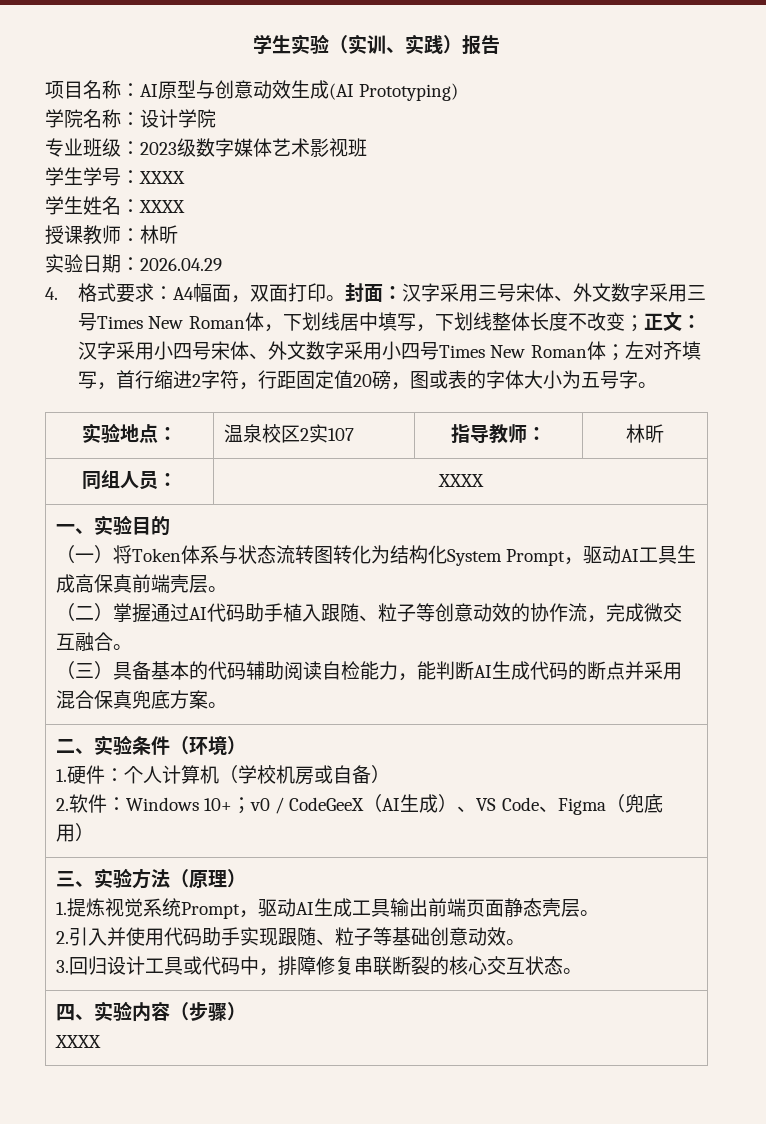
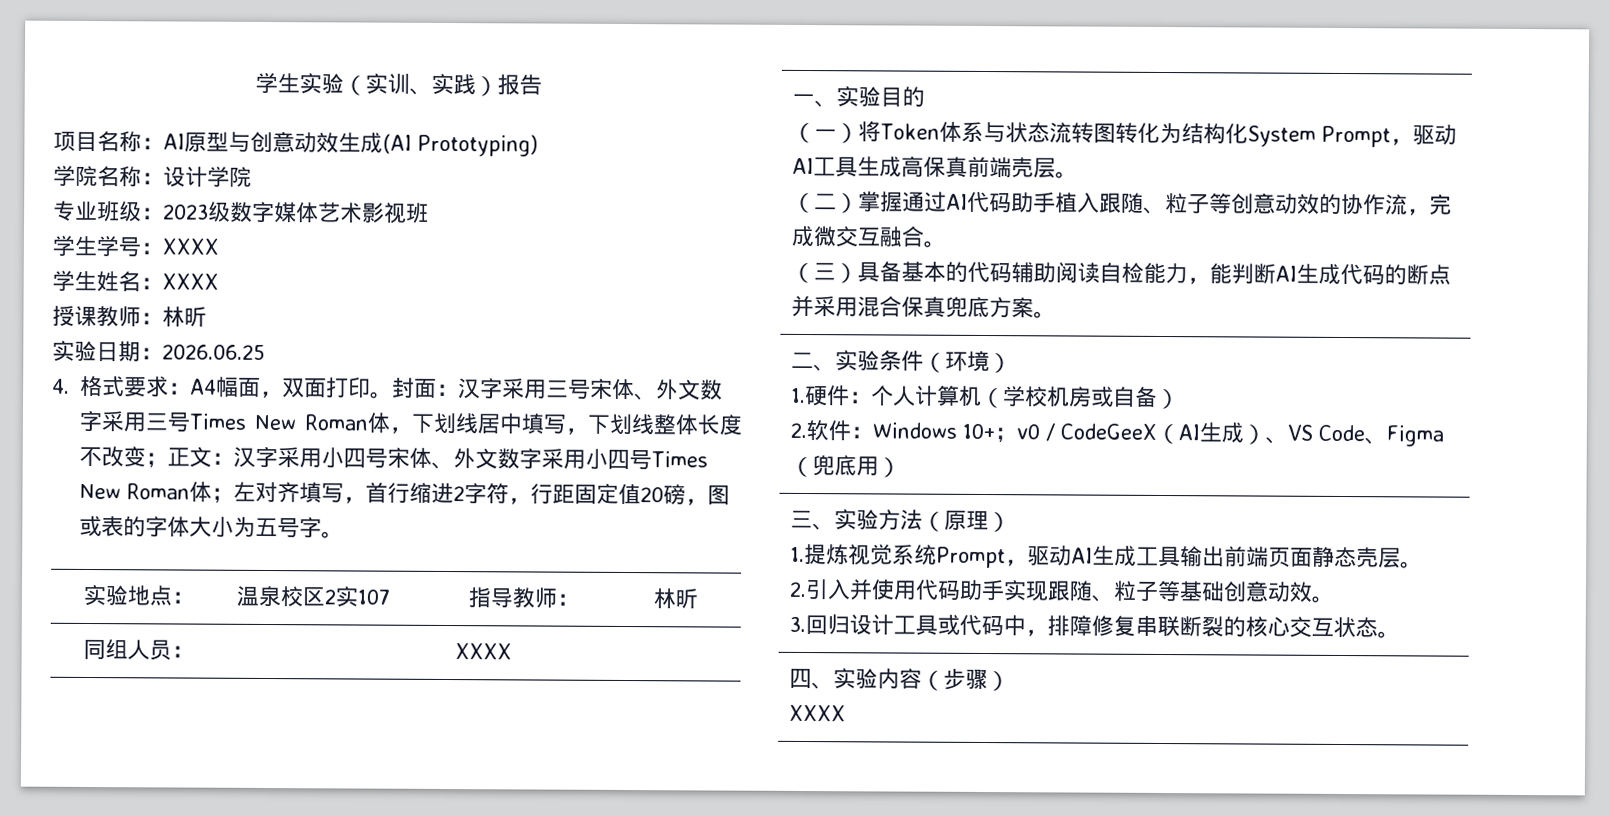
[140,258,222,271] 2026.04.29 -> [162,344,265,360] 2026.06.25

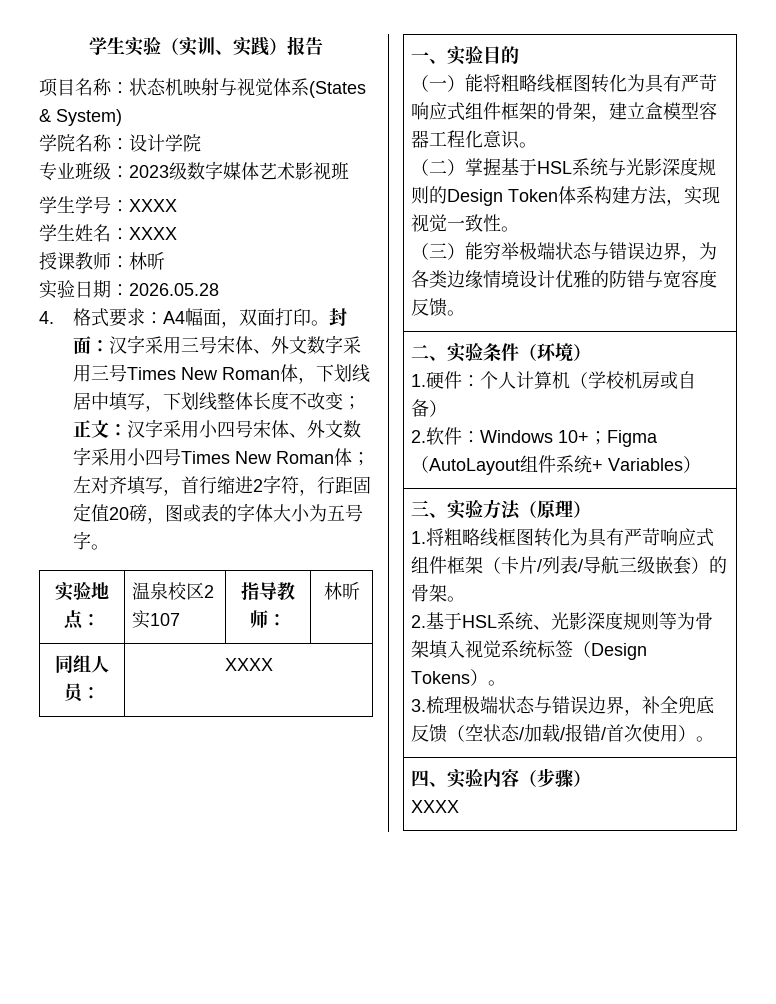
[163,131,538,157] AI原型与创意动效生成(AI Prototyping) -> [129,78,366,98] [39,109,122,126] 状态机映射与视觉体系(States & System)
[162,344,265,360] 2026.06.25 -> [129,283,219,296] 2026.05.28
[858,120,1458,148] [792,155,1079,179] [792,191,1453,216] [791,225,947,248] [791,261,1452,286] [791,295,1035,319] 将Token体系与状态流转图转化为结构化System Prompt，驱动AI工具生成高保真前端壳层。 // （二）掌握通过AI代码助手植入跟随、粒子等创意动效的协作流，完成微交互融合。 // （三）具备基本的代码辅助阅读自检能力，能判断AI生成代码的断点并采用混合保真兜底方案 -> [465,74,718,93] [411,102,718,122] [411,130,538,149] [411,158,717,176] [411,186,721,206] [411,214,520,232] [411,241,718,262] [411,270,718,288] [411,298,448,317] 能将粗略线框图转化为具有严苛响应式组件框架的骨架，建立盒模型容器工程化意识。 // （二）掌握基于HSL系统与光影深度规则的Design Token体系构建方法，实现视觉一致性。 // （三）能穷举极端状态与错误边界，为各类边缘情境设计优雅的防错与宽容度反馈
[1016,422,1445,447] [790,455,880,478] v0 / CodeGeeX（AI生成）、VS Code、Figma（兜底用 -> [607,430,659,447] [411,455,684,475] Figma（AutoLayout组件系统+ Variables
[804,543,1424,569] [789,579,1335,603] [789,614,1379,639] 提炼视觉系统Prompt，驱动AI生成工具输出前端页面静态壳层。 // 2.引入并使用代码助手实现跟随、粒子等基础创意动效。 // 3.回归设计工具或代码中，排障修复串联断裂的核心交互状态 -> [426,528,715,547] [411,556,728,575] [411,584,466,602] [411,612,714,630] [411,640,648,660] [411,669,507,686] [411,695,715,716] [411,723,697,743] 将粗略线框图转化为具有严苛响应式组件框架（卡片/列表/导航三级嵌套）的骨架。 // 2.基于HSL系统、光影深度规则等为骨架填入视觉系统标签（Design Tokens）。 // 3.梳理极端状态与错误边界，补全兜底反馈（空状态/加载/报错/首次使用）

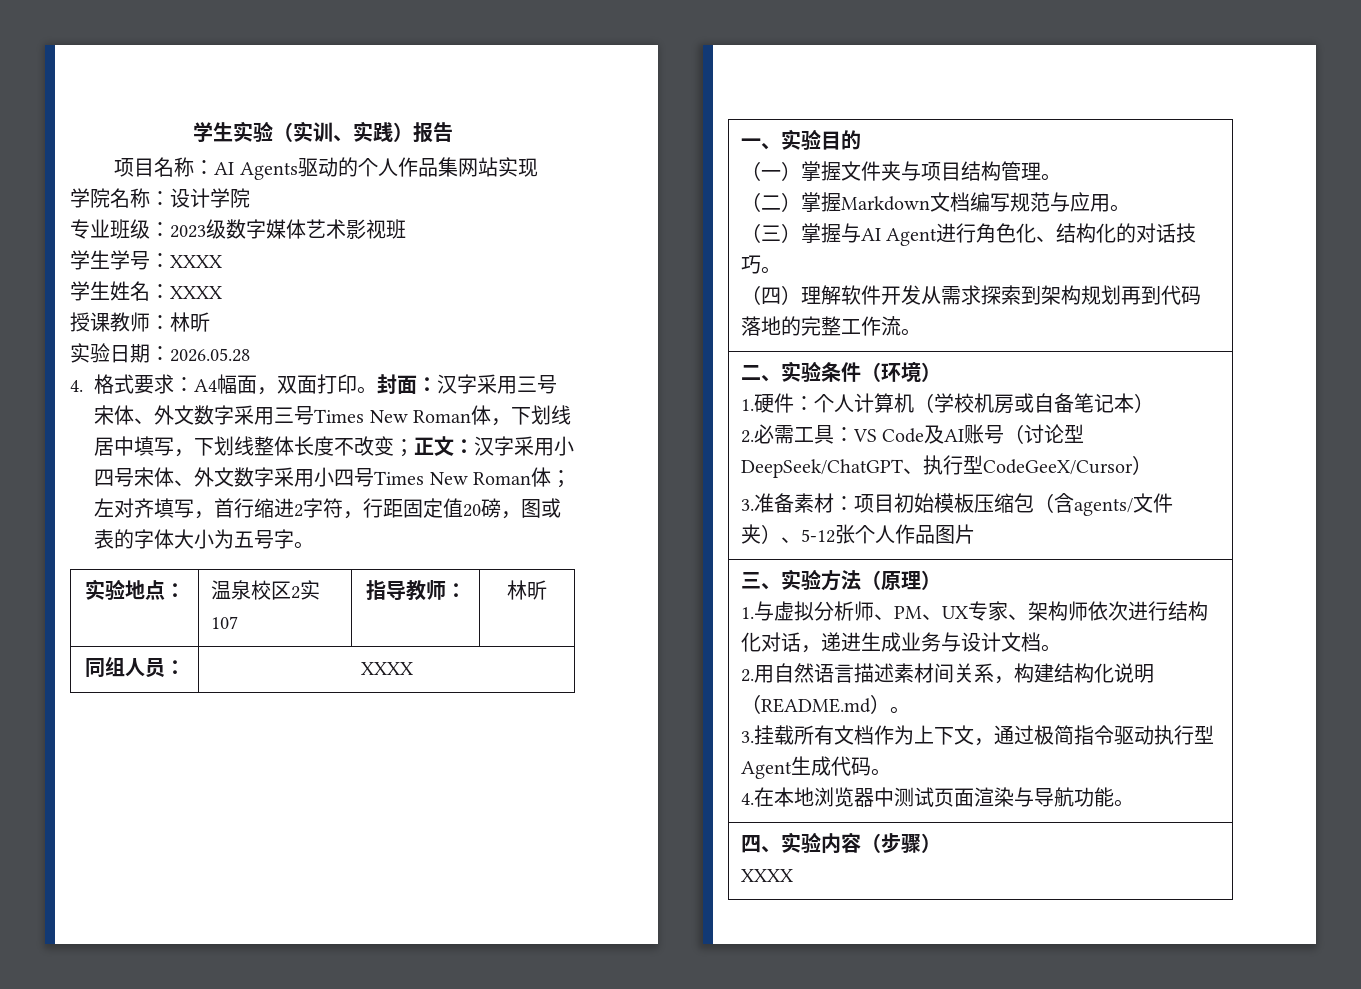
[129,78,366,98] [39,109,122,126] 状态机映射与视觉体系(States & System) -> [214,157,538,180] AI Agents驱动的个人作品集网站实现
[465,74,718,93] [411,102,718,122] [411,130,538,149] [411,158,717,176] [411,186,721,206] [411,214,520,232] [411,241,718,262] [411,270,718,288] [411,298,448,317] 能将粗略线框图转化为具有严苛响应式组件框架的骨架，建立盒模型容器工程化意识。 // （二）掌握基于HSL系统与光影深度规则的Design Token体系构建方法，实现视觉一致性。 // （三）能穷举极端状态与错误边界，为各类边缘情境设计优雅的防错与宽容度反馈 -> [800,161,1061,181] [740,192,1130,212] [740,223,1197,246] [740,255,781,274] [740,285,1201,305] [740,316,901,336] 掌握文件夹与项目结构管理。 // （二）掌握Markdown文档编写规范与应用。 // （三）掌握与AI Agent进行角色化、结构化的对话技巧。 // （四）理解软件开发从需求探索到架构规划再到代码落地的完整工作流
(430, 408) none -> [1073,393,1134,413] 笔记本
[426,427,659,447] [411,455,702,475] 软件：Windows 10+；Figma（AutoLayout组件系统+ Variables） -> [753,424,1085,444] [740,455,1152,478] [740,493,1173,516] [740,524,975,544] 必需工具：VS Code及AI账号（讨论型DeepSeek/ChatGPT、执行型CodeGeeX/Cursor） // 3.准备素材：项目初始模板压缩包（含agents/文件夹）、5-12张个人作品图片
[426,528,715,547] [411,556,728,575] [411,584,466,602] [411,612,714,630] [411,640,648,660] [411,669,507,686] [411,695,715,716] [411,723,697,743] 将粗略线框图转化为具有严苛响应式组件框架（卡片/列表/导航三级嵌套）的骨架。 // 2.基于HSL系统、光影深度规则等为骨架填入视觉系统标签（Design Tokens）。 // 3.梳理极端状态与错误边界，补全兜底反馈（空状态/加载/报错/首次使用） -> [753,601,1208,621] [740,632,1061,653] [740,663,1154,684] [740,694,910,714] [740,725,1214,746] [740,756,891,779] [740,787,1114,807] 与虚拟分析师、PM、UX专家、架构师依次进行结构化对话，递进生成业务与设计文档。 // 2.用自然语言描述素材间关系，构建结构化说明（README.md）。 // 3.挂载所有文档作为上下文，通过极简指令驱动执行型Agent生成代码。 // 4.在本地浏览器中测试页面渲染与导航功能

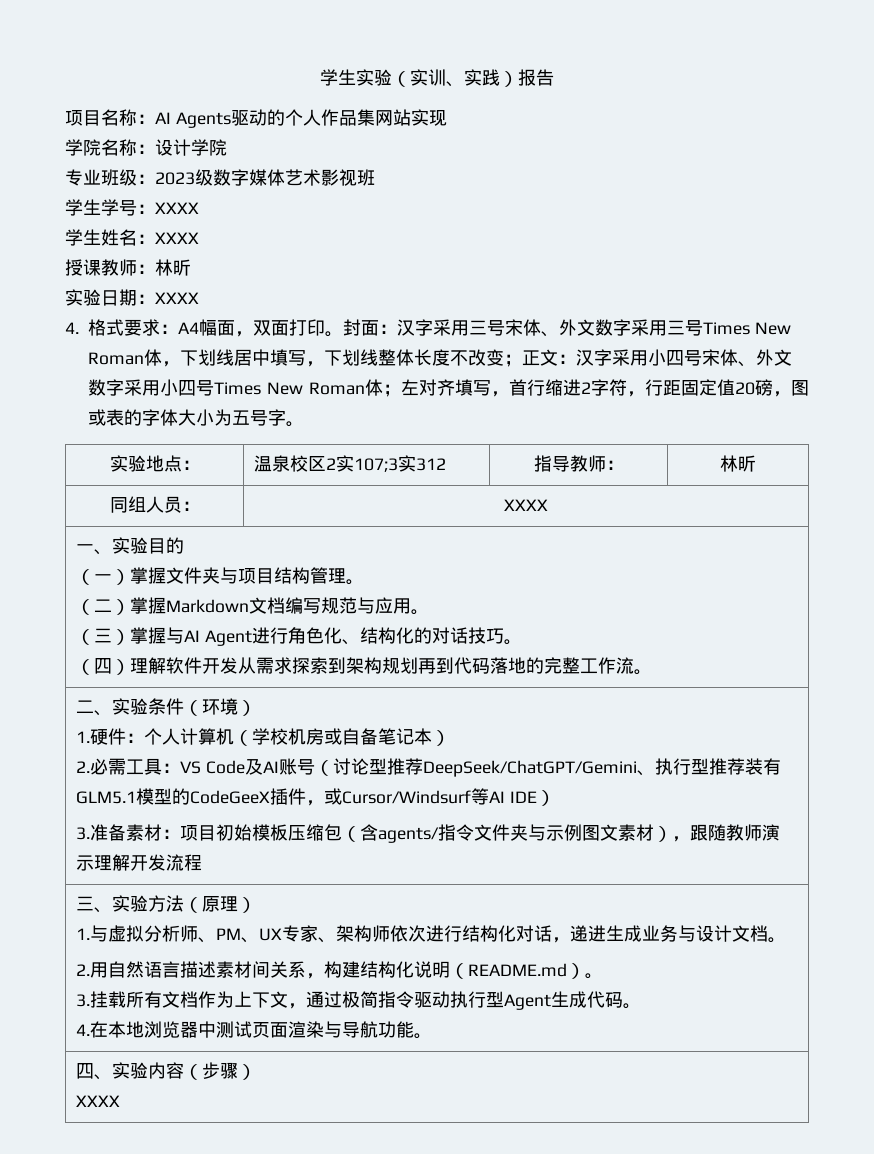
[170,348,250,362] 2026.05.28 -> [155,292,199,304] XXXX
[210,616,238,629] 107 -> [354,455,447,472] 107;3实312
[740,455,1133,478] DeepSeek/ChatGPT、执行型CodeGeeX/Cursor -> [386,758,781,777] [76,788,537,806] 推荐DeepSeek/ChatGPT/Gemini、执行型推荐装有GLM5.1模型的CodeGeeX插件，或Cursor/Windsurf等AI IDE
[1132,493,1173,513] [740,524,975,544] 文件夹）、5-12张个人作品图片 -> [438,824,781,842] [76,854,203,871] 指令文件夹与示例图文素材），跟随教师演示理解开发流程

